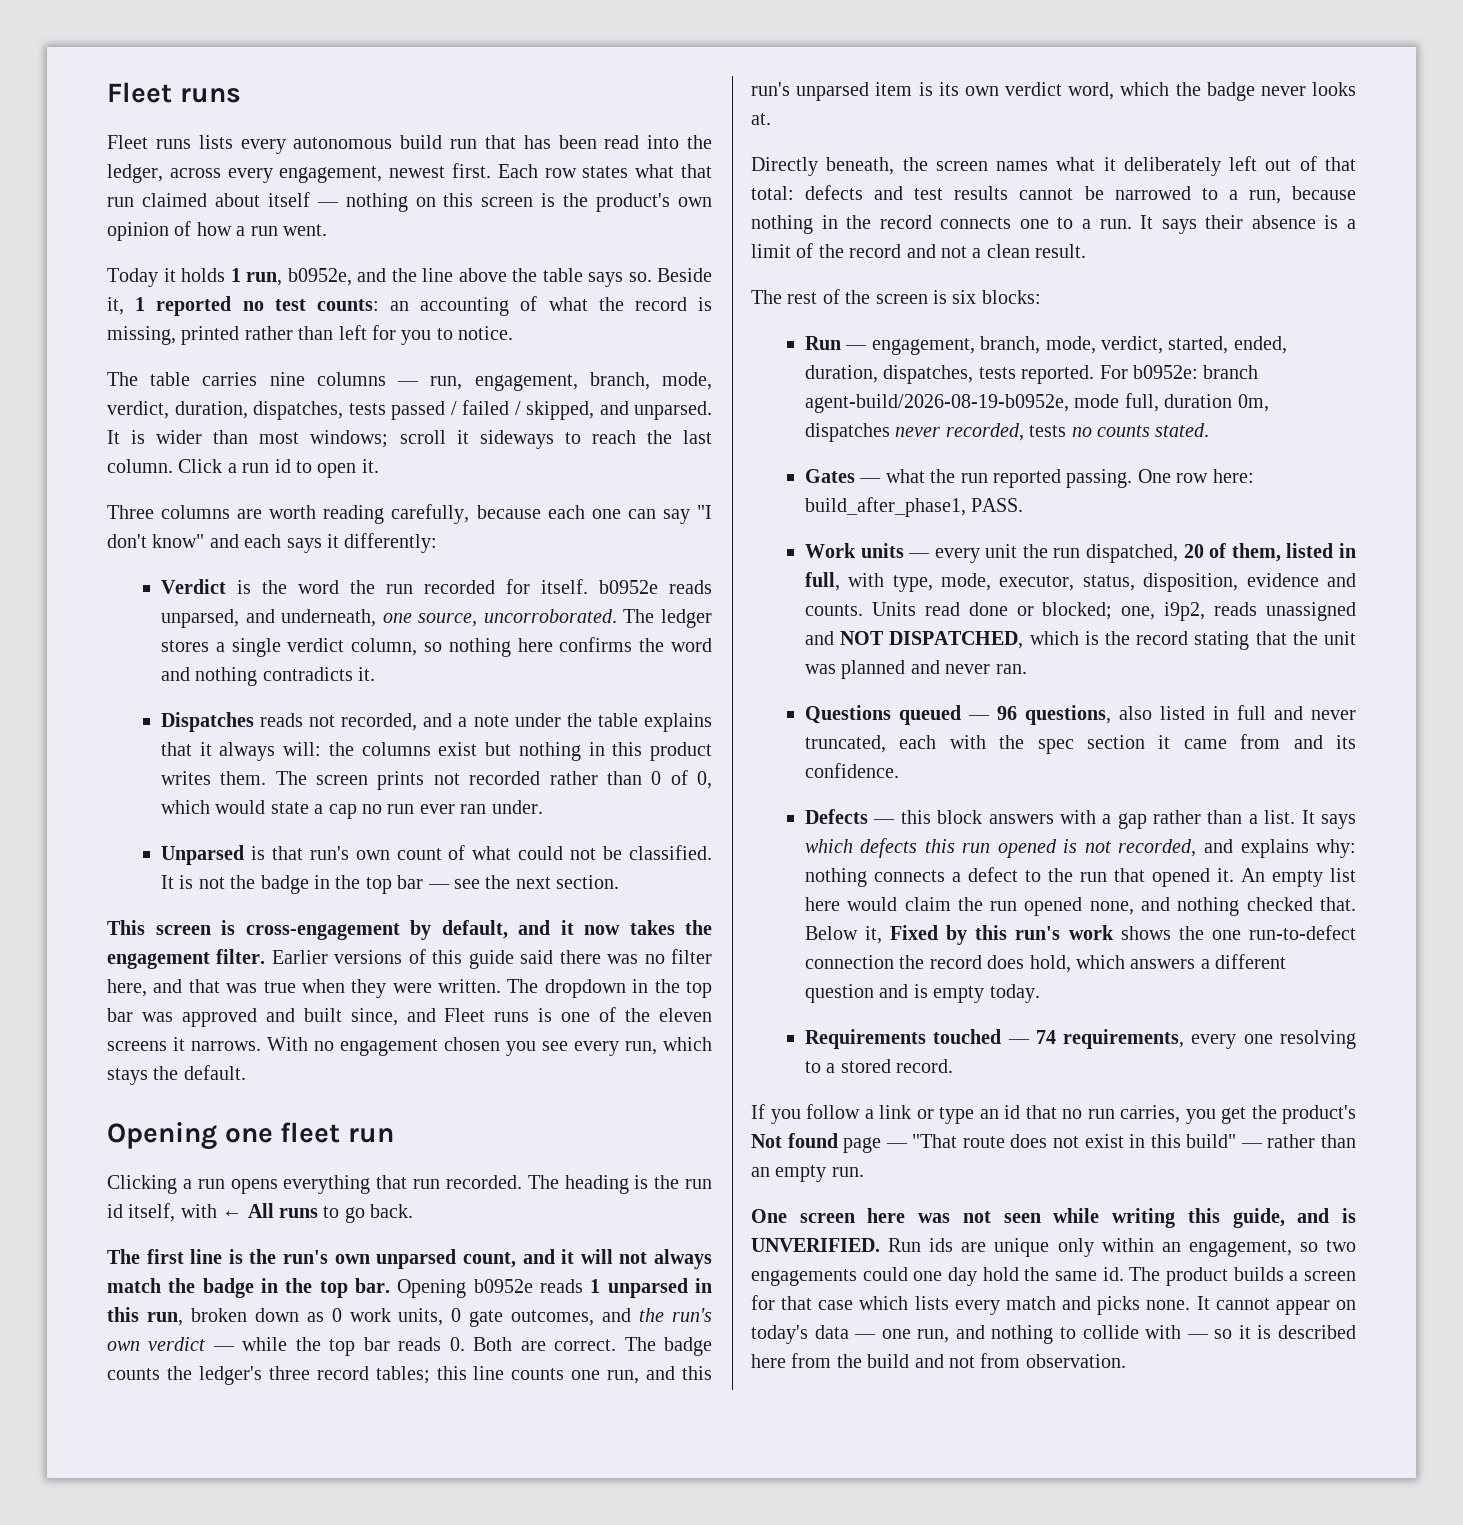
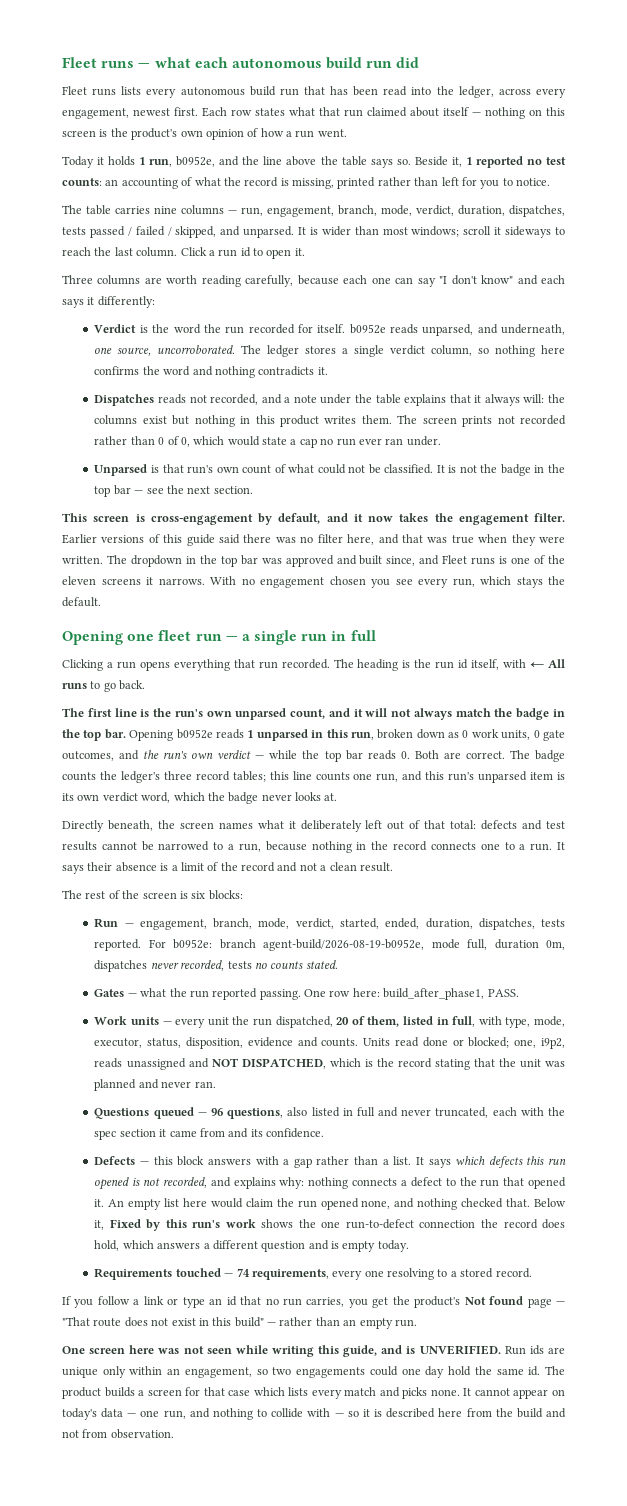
[107,82,241,103] Fleet runs -> [62,57,420,69] Fleet runs — what each autonomous build run did
(394, 1135) none -> [225,630,376,645] — a single run in full

